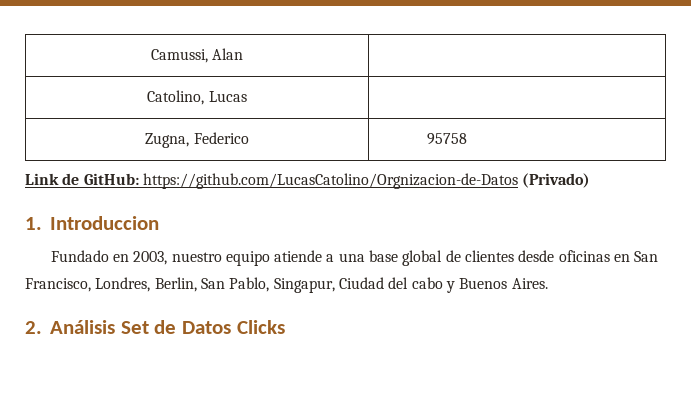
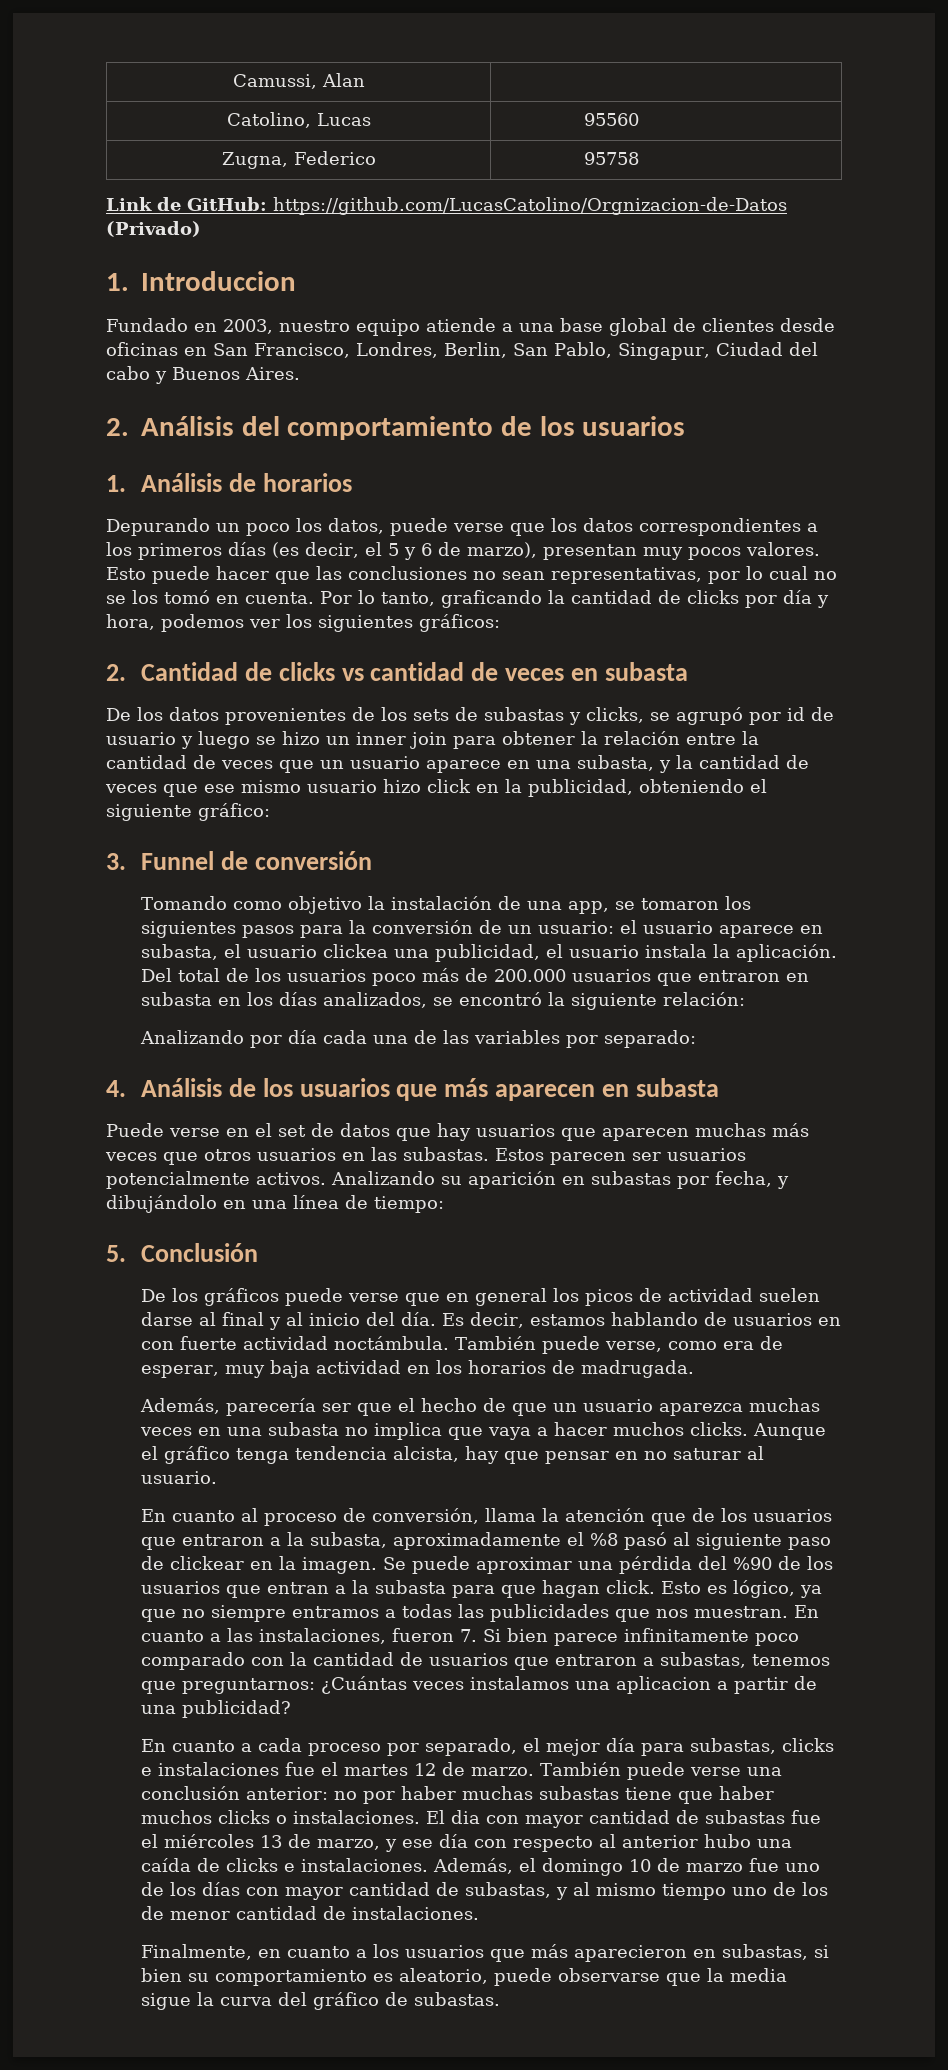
(247, 96) none -> [583,113,639,126] 95560
[120,320,285,334] Set de Datos Clicks -> [241,416,686,440] [106,473,352,492] [106,518,818,536] [106,542,820,560] [106,566,837,584] [106,590,829,608] [106,614,500,632] [106,662,689,681] [106,707,834,725] [106,731,759,749] [106,755,809,773] [105,779,767,797] [106,803,270,821] [106,851,372,870] [140,896,751,914] [140,920,823,938] [140,944,837,962] [140,968,809,986] [140,992,745,1010] [139,1030,696,1048] [106,1078,720,1101] [106,1123,809,1141] [105,1147,746,1165] [106,1171,789,1189] [106,1195,444,1213] [106,1243,258,1262] [140,1288,820,1306] [140,1312,841,1330] [140,1336,783,1354] [140,1360,694,1378] [139,1398,820,1416] [139,1422,826,1440] [140,1446,764,1464] [140,1471,217,1484] [140,1508,832,1526] [140,1532,831,1550] [140,1556,833,1574] [140,1580,822,1598] [140,1604,819,1622] [140,1628,799,1646] [140,1652,830,1670] [140,1676,817,1694] [140,1700,291,1718] [140,1738,834,1756] [140,1762,782,1780] [140,1786,774,1804] [140,1810,821,1828] [140,1834,792,1852] [140,1858,820,1876] [140,1882,828,1900] [140,1906,479,1920] [140,1944,829,1962] [140,1968,787,1986] [140,1992,500,2010] del comportamiento de los usuarios // 1. Análisis de horarios // Depurando un poco los datos, puede verse que los datos correspondientes a los primeros días (es decir, el 5 y 6 de marzo), presentan muy pocos valores. Esto puede hacer que las conclusiones no sean representativas, por lo cual no se los tomó en cuenta. Por lo tanto, graficando la cantidad de clicks por día y hora, podemos ver los siguientes gráficos: // 2. Cantidad de clicks vs cantidad de veces en subasta // De los datos provenientes de los sets de subastas y clicks, se agrupó por id de usuario y luego se hizo un inner join para obtener la relación entre la cantidad de veces que un usuario aparece en una subasta, y la cantidad de veces que ese mismo usuario hizo click en la publicidad, obteniendo el siguiente gráfico: // 3. Funnel de conversión // Tomando como objetivo la instalación de una app, se tomaron los siguientes pasos para la conversión de un usuario: el usuario aparece en subasta, el usuario clickea una publicidad, el usuario instala la aplicación. Del total de los usuarios poco más de 200.000 usuarios que entraron en subasta en los días analizados, se encontró la siguiente relación: // Analizando por día cada una de las variables por separado: // 4. Análisis de los usuarios que más aparecen en subasta // Puede verse en el set de datos que hay usuarios que aparecen muchas más veces que otros usuarios en las subastas. Estos parecen ser usuarios potencialmente activos. Analizando su aparición en subastas por fecha, y dibujándolo en una línea de tiempo: // 5. Conclusión // De los gráficos puede verse que en general los picos de actividad suelen darse al final y al inicio del día. Es decir, estamos hablando de usuarios en con fuerte actividad noctámbula. También puede verse, como era de esperar, muy baja actividad en los horarios de madrugada. // Además, parecería ser que el hecho de que un usuario aparezca muchas veces en una subasta no implica que vaya a hacer muchos clicks. Aunque el gráfico tenga tendencia alcista, hay que pensar en no saturar al usuario. // En cuanto al proceso de conversión, llama la atención que de los usuarios que entraron a la subasta, aproximadamente el %8 pasó al siguiente paso de clickear en la imagen. Se puede aproximar una pérdida del %90 de los usuarios que entran a la subasta para que hagan click. Esto es lógico, ya que no siempre entramos a todas las publicidades que nos muestran. En cuanto a las instalaciones, fueron 7. Si bien parece infinitamente poco comparado con la cantidad de usuarios que entraron a subastas, tenemos que preguntarnos: ¿Cuántas veces instalamos una aplicacion a partir de una publicidad? // En cuanto a cada proceso por separado, el mejor día para subastas, clicks e instalaciones fue el martes 12 de marzo. También puede verse una conclusión anterior: no por haber muchas subastas tiene que haber muchos clicks o instalaciones. El dia con mayor cantidad de subastas fue el miércoles 13 de marzo, y ese día con respecto al anterior hubo una caída de clicks e instalaciones. Además, el domingo 10 de marzo fue uno de los días con mayor cantidad de subastas, y al mismo tiempo uno de los de menor cantidad de instalaciones. // Finalmente, en cuanto a los usuarios que más aparecieron en subastas, si bien su comportamiento es aleatorio, puede observarse que la media sigue la curva del gráfico de subastas.

